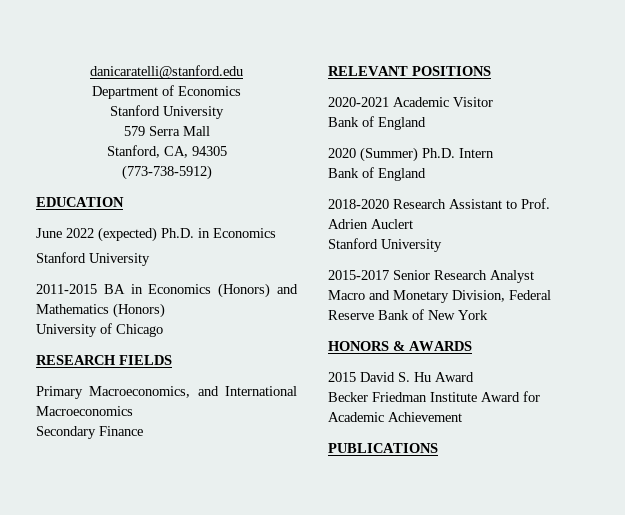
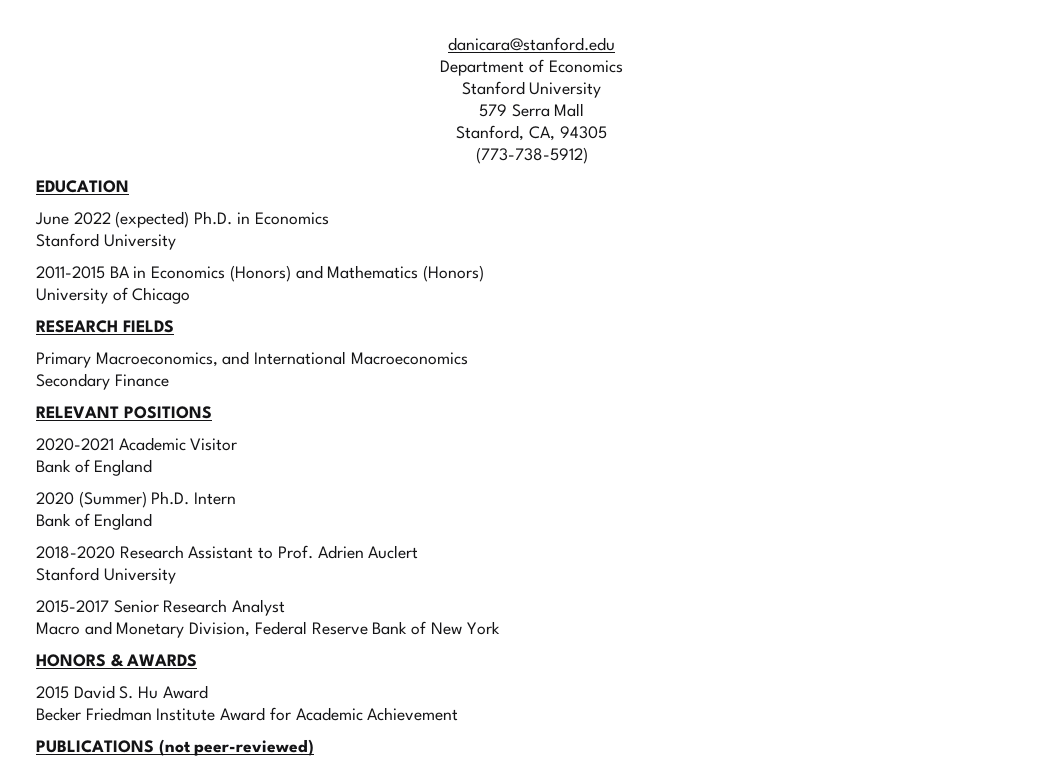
[90,65,243,79] danicaratelli@stanford.edu -> [448,37,615,51] danicara@stanford.edu
(438, 448) none -> [158,739,315,756] (not peer-reviewed)

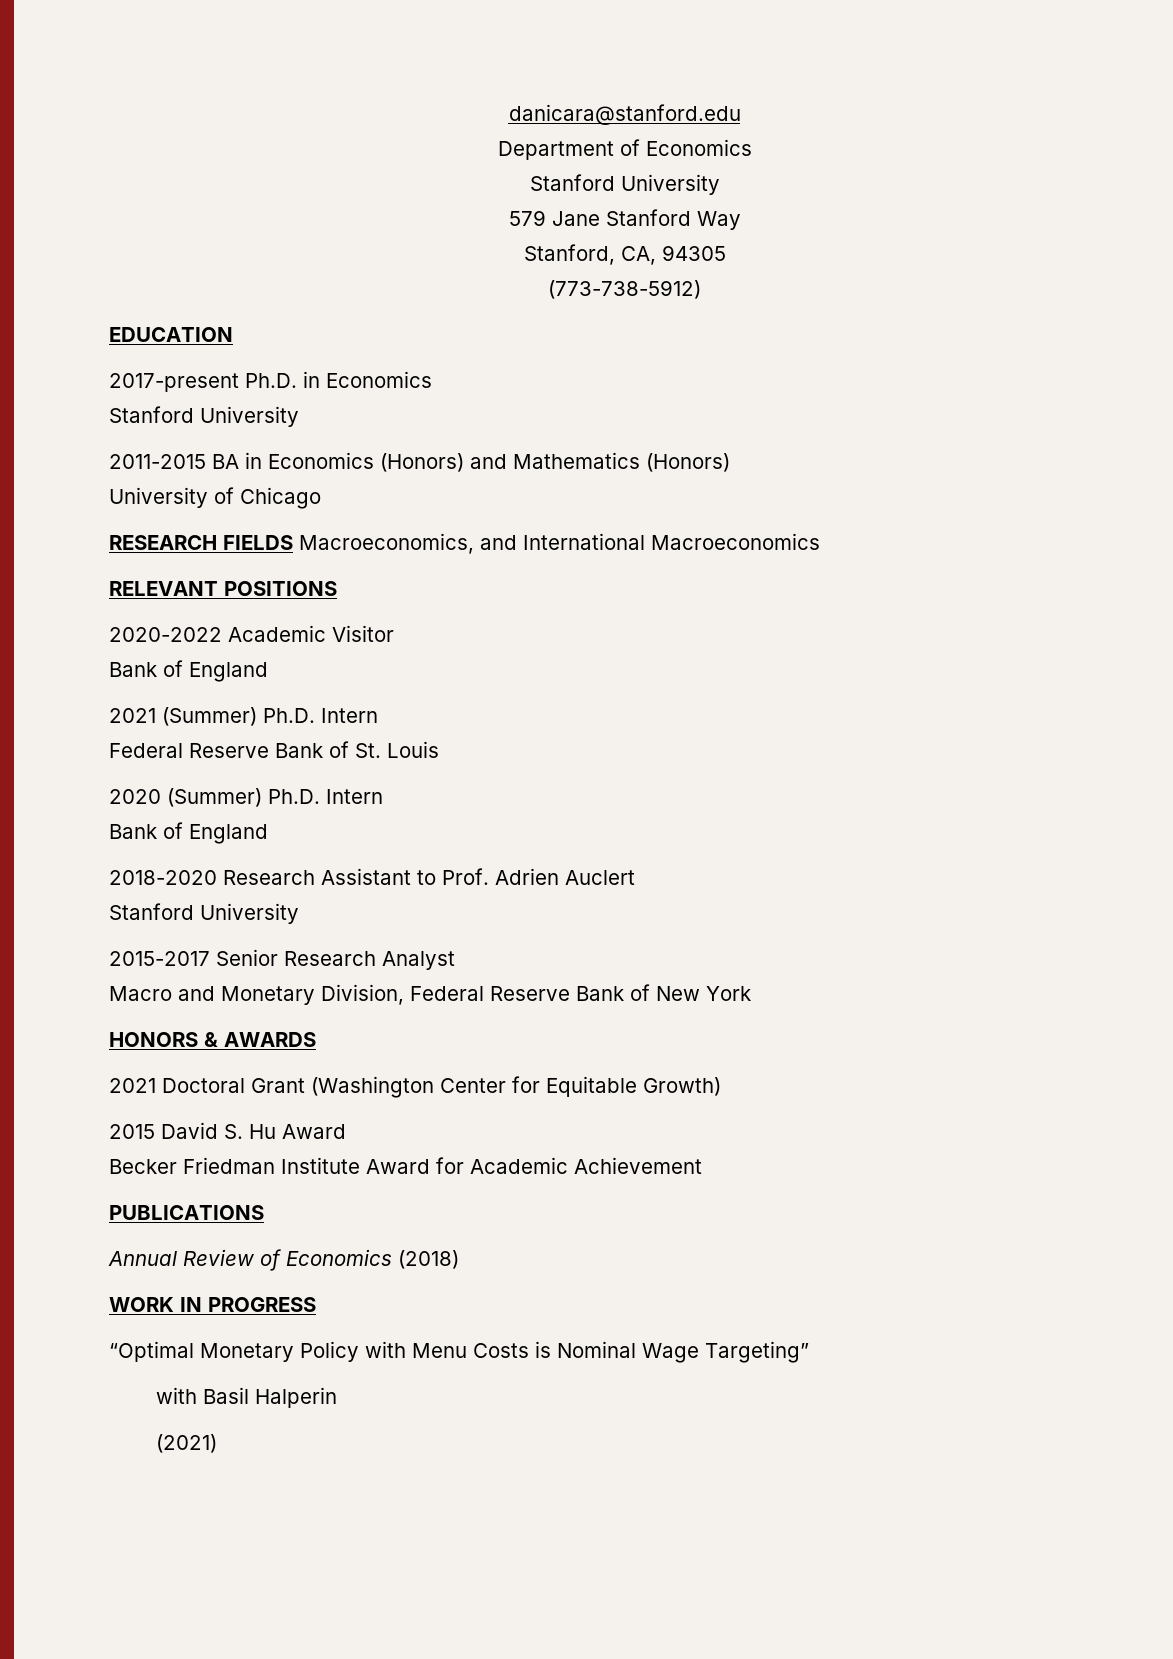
[511,103,585,117] Serra Mall -> [551,209,741,230] Jane Stanford Way
[35,211,190,228] June 2022 (expected) -> [109,373,239,392] 2017-present
[36,352,91,368] // Primary -> (293, 542) none
[36,373,169,390] // Secondary Finance -> (820, 541) none
[36,438,114,451] 2020-2021 -> [109,627,222,642] 2020-2022
(153, 467) none -> [109,707,378,726] [109,741,439,758] // 2021 (Summer) Ph.D. Intern // Federal Reserve Bank of St. Louis
(198, 660) none -> [109,1076,721,1098] // 2021 Doctoral Grant (Washington Center for Equitable Growth)
[158,739,315,756] (not peer-reviewed) -> [108,1249,459,1271] [109,1297,316,1312] [109,1341,809,1363] [156,1387,338,1408] [156,1434,218,1453] // Annual Review of Economics (2018) // WORK IN PROGRESS // “Optimal Monetary Policy with Menu Costs is Nominal Wage Targeting” // with Basil Halperin // (2021)

